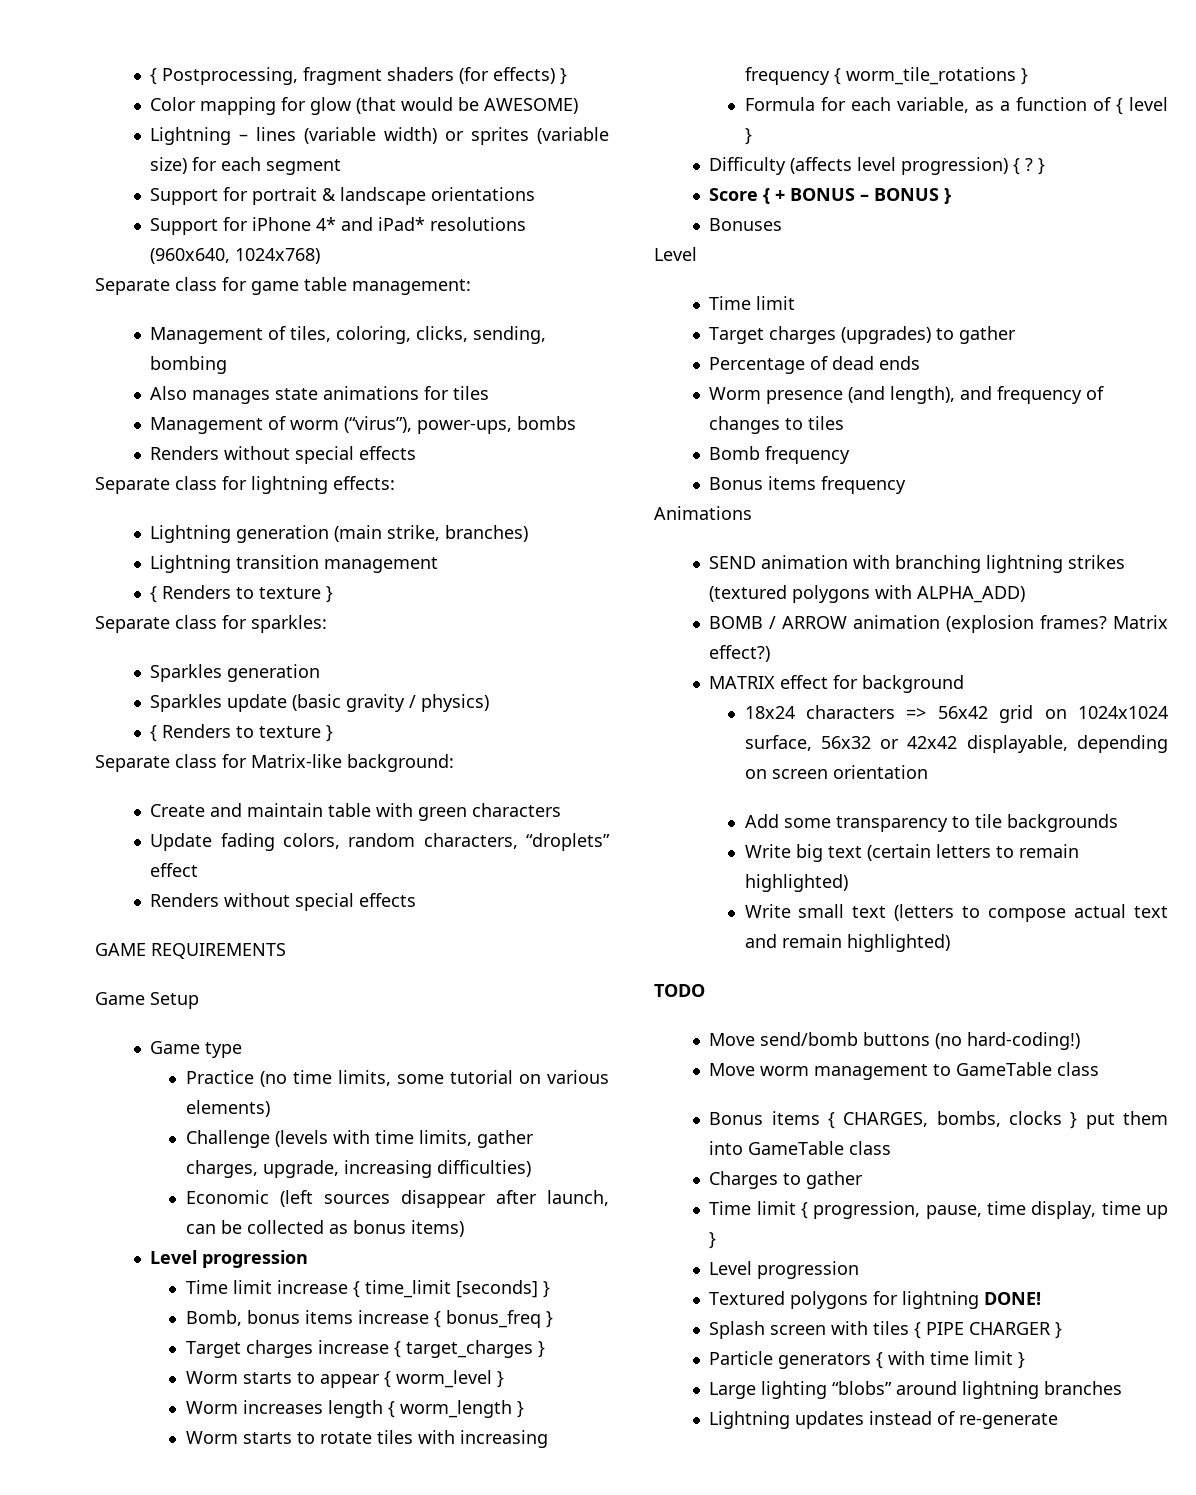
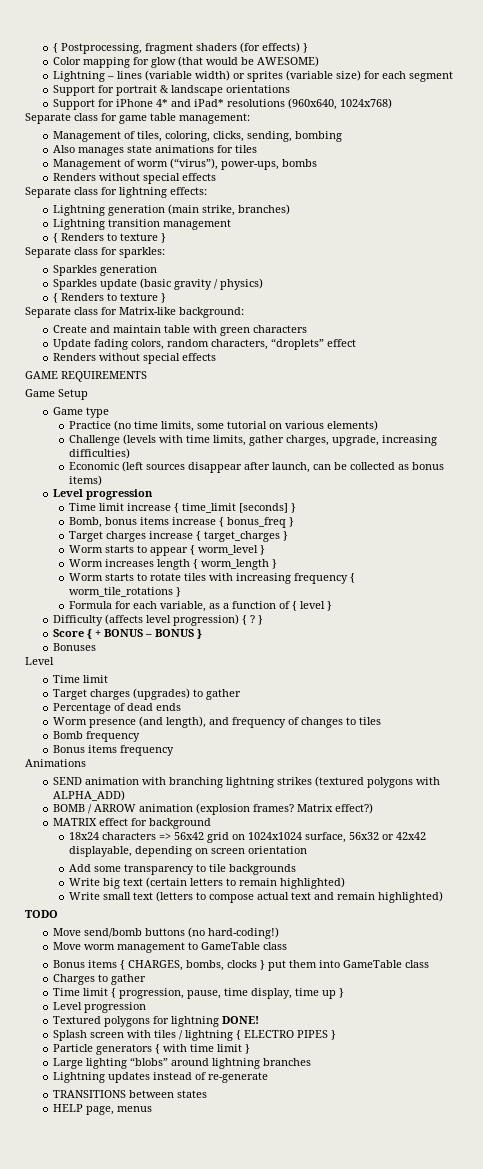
[914,1322,1051,1339] { PIPE CHARGER -> [178,1030,328,1041] / lightning { ELECTRO PIPES
(1059, 1421) none -> [52,1090,207,1098] [52,1104,152,1115] // TRANSITIONS between states // HELP page, menus

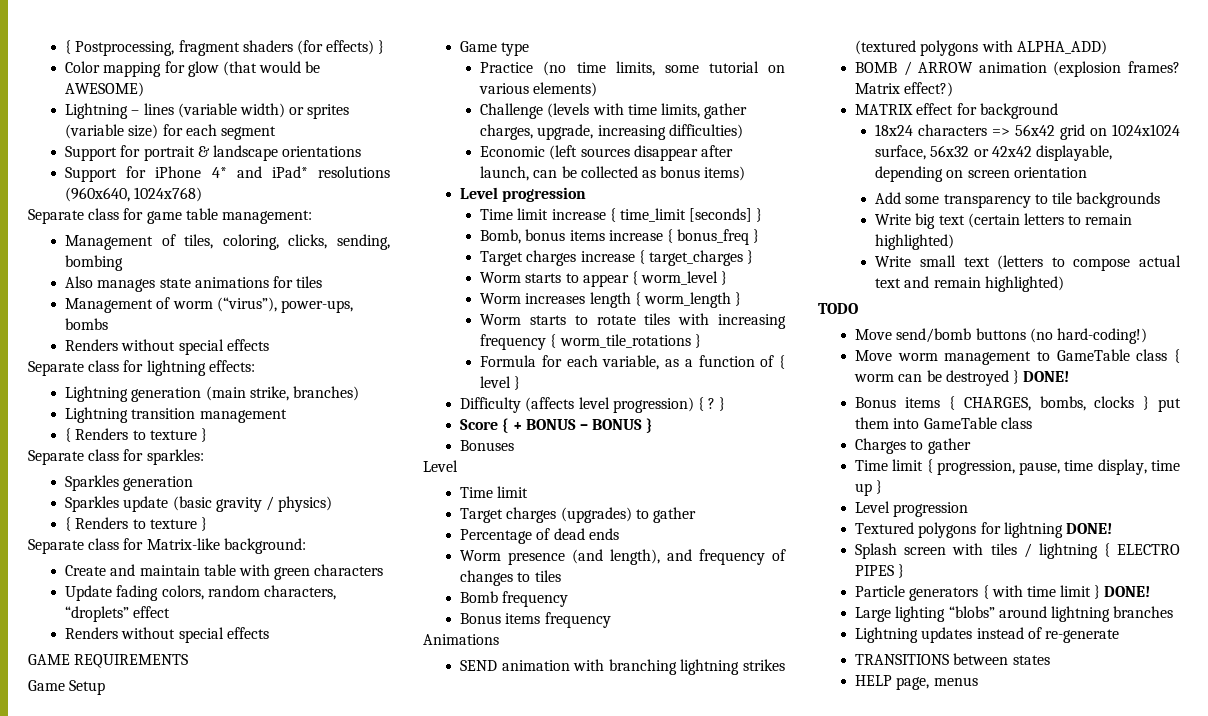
(287, 946) none -> [1174,349,1180,363] [854,370,1070,386] { worm can be destroyed } DONE!
(250, 1049) none -> [1104,586,1151,597] DONE!

